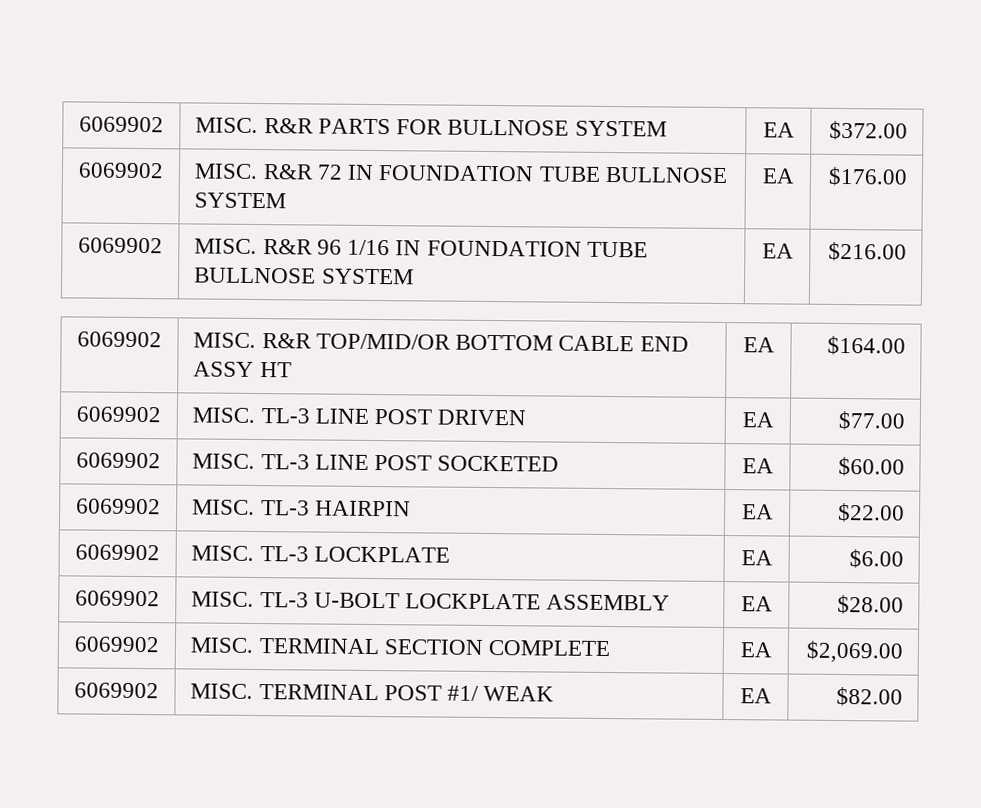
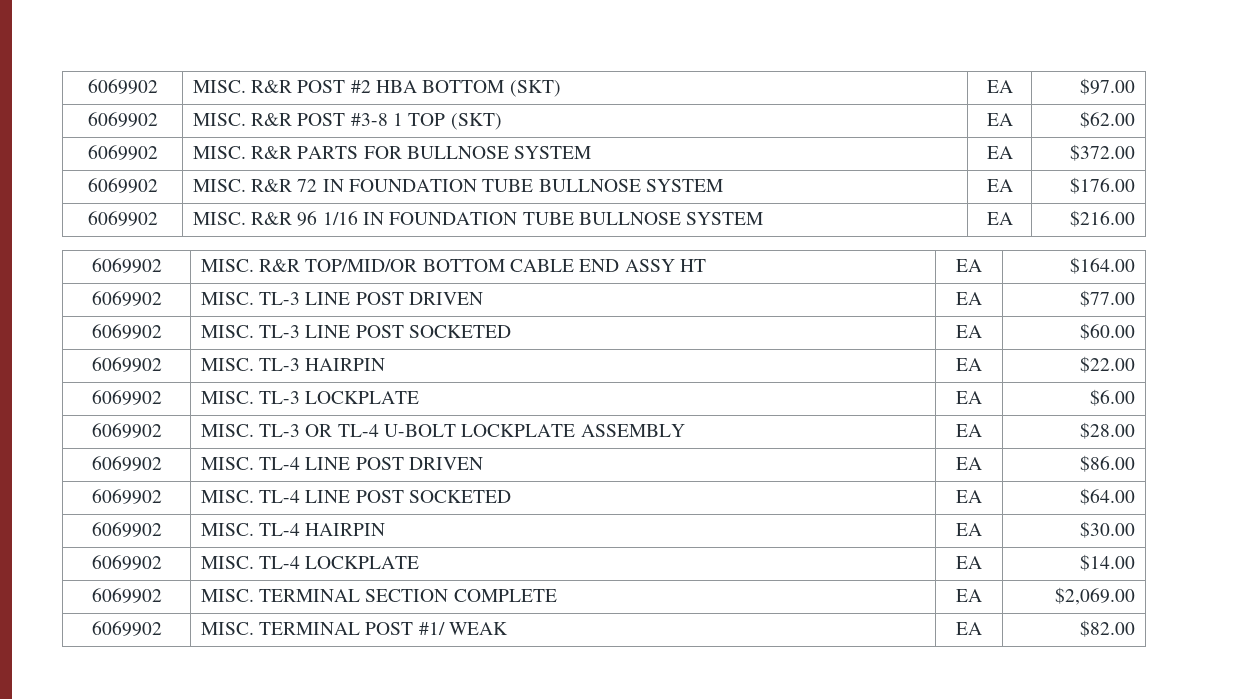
[79,116,164,133] 6069902 -> [87,79,158,94] [192,80,561,97] [986,80,1013,93] [1080,78,1136,95] [87,112,158,127] [192,113,502,130] [986,113,1013,126] [1080,111,1136,128] [87,145,158,160] 6069902 | MISC. R&R POST #2 HBA BOTTOM (SKT) | EA | $97.00 // 6069902 | MISC. R&R POST #3-8 1 TOP (SKT) | EA | $62.00 // 6069902
(309, 600) none -> [305,424,379,437] OR TL-4
(904, 604) none -> [91,456,162,471] [200,457,483,470] [956,457,982,470] [1080,455,1136,472] [91,489,162,504] [200,490,511,503] [956,490,982,503] [1080,488,1136,505] [91,522,162,537] [200,523,386,536] [956,523,982,536] [1080,521,1136,538] [91,555,162,570] [200,556,420,569] [956,556,982,569] [1080,554,1136,571] // 6069902 | MISC. TL-4 LINE POST DRIVEN | EA | $86.00 // 6069902 | MISC. TL-4 LINE POST SOCKETED | EA | $64.00 // 6069902 | MISC. TL-4 HAIRPIN | EA | $30.00 // 6069902 | MISC. TL-4 LOCKPLATE | EA | $14.00

